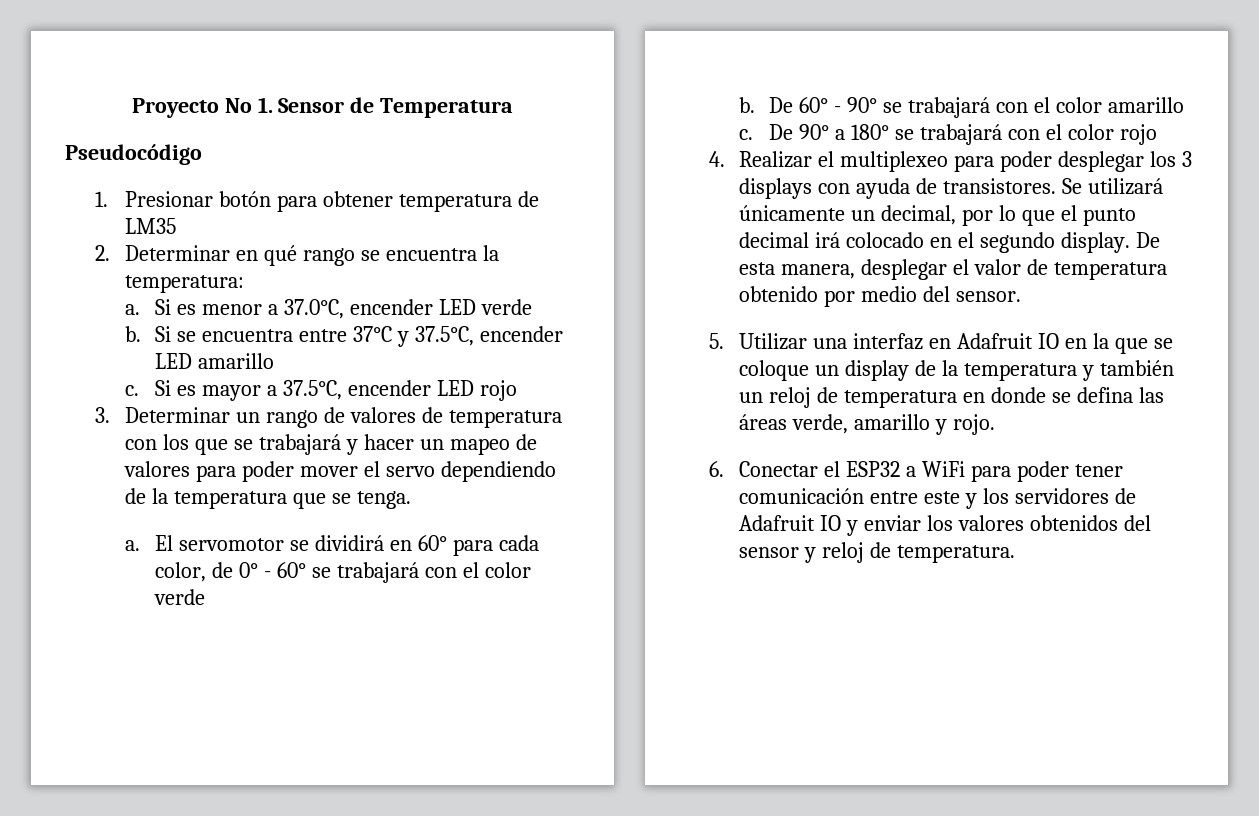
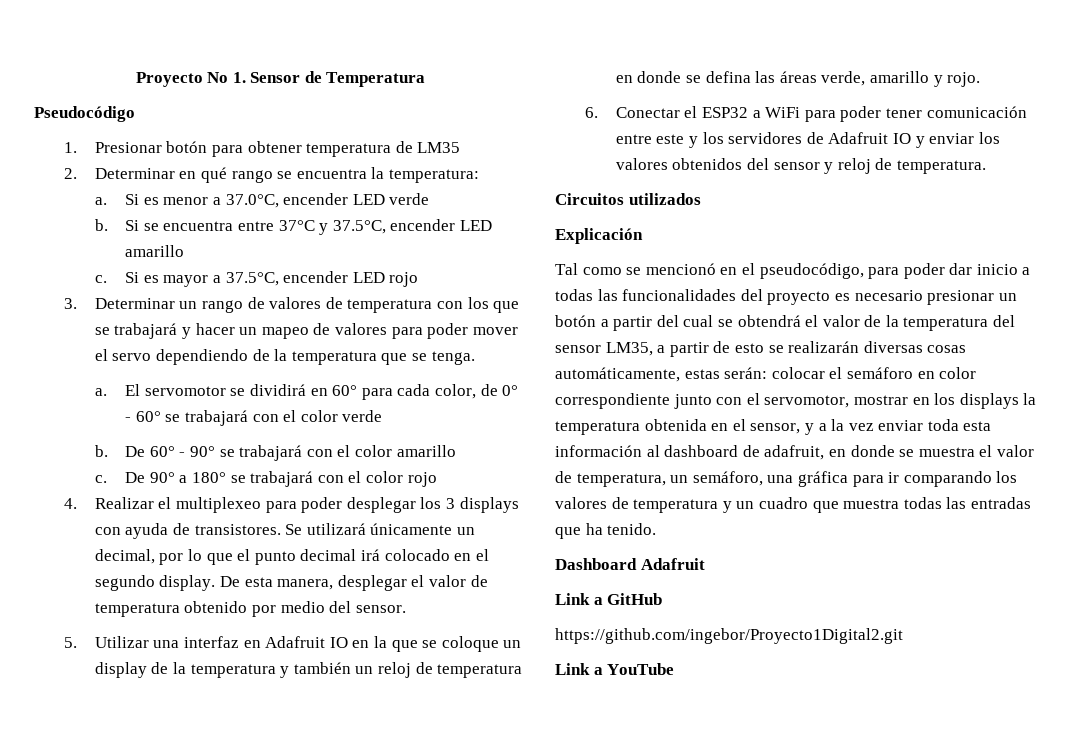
(1015, 554) none -> [555,193,701,205] [555,228,643,244] [555,263,1031,279] [555,289,1017,305] [555,315,1016,331] [555,341,967,357] [555,367,977,382] [555,393,1037,409] [555,419,992,435] [555,445,1034,460] [555,471,1018,487] [555,497,1031,513] [555,523,657,539] [555,558,705,570] [555,593,663,605] [555,628,903,644] [555,663,675,675] // Circuitos utilizados // Explicación // Tal como se mencionó en el pseudocódigo, para poder dar inicio a todas las funcionalidades del proyecto es necesario presionar un botón a partir del cual se obtendrá el valor de la temperatura del sensor LM35, a partir de esto se realizarán diversas cosas automáticamente, estas serán: colocar el semáforo en color correspondiente junto con el servomotor, mostrar en los displays la temperatura obtenida en el sensor, y a la vez enviar toda esta información al dashboard de adafruit, en donde se muestra el valor de temperatura, un semáforo, una gráfica para ir comparando los valores de temperatura y un cuadro que muestra todas las entradas que ha tenido. // Dashboard Adafruit // Link a GitHub // https://github.com/ingebor/Proyecto1Digital2.git // Link a YouTube

